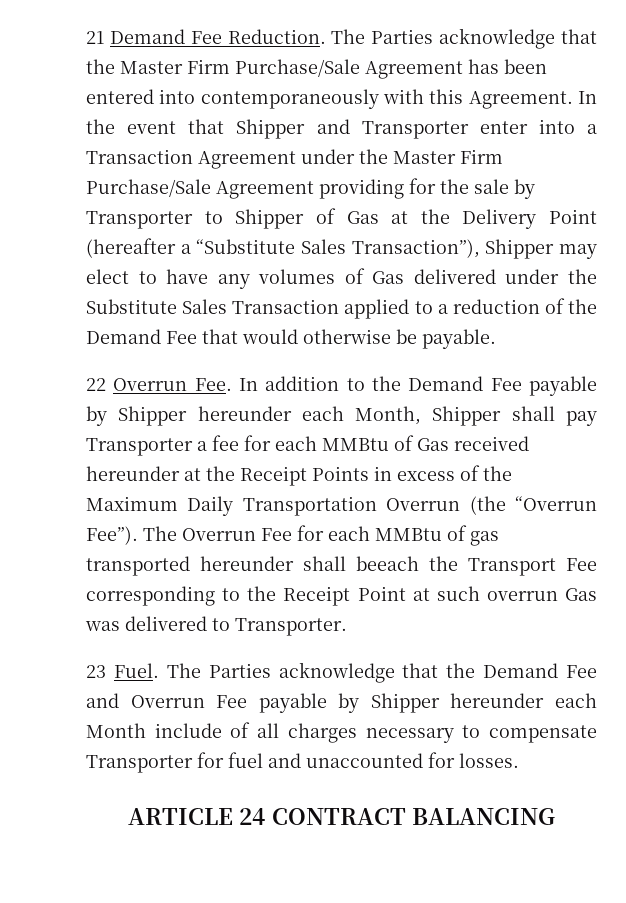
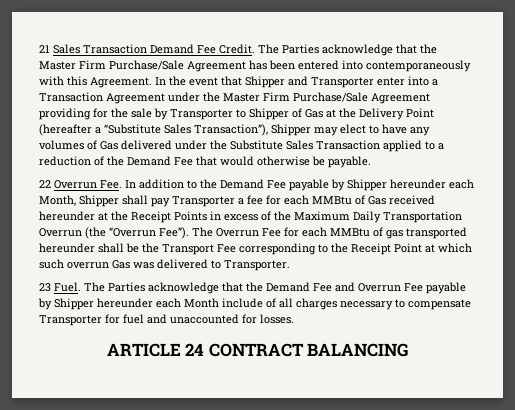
[109,29,326,44] Demand Fee Reduction. -> [53,44,255,54] Sales Transaction Demand Fee Credit.
[356,556,419,571] beeach -> [126,243,139,253] be
(430, 594) none -> [438,243,472,253] which

